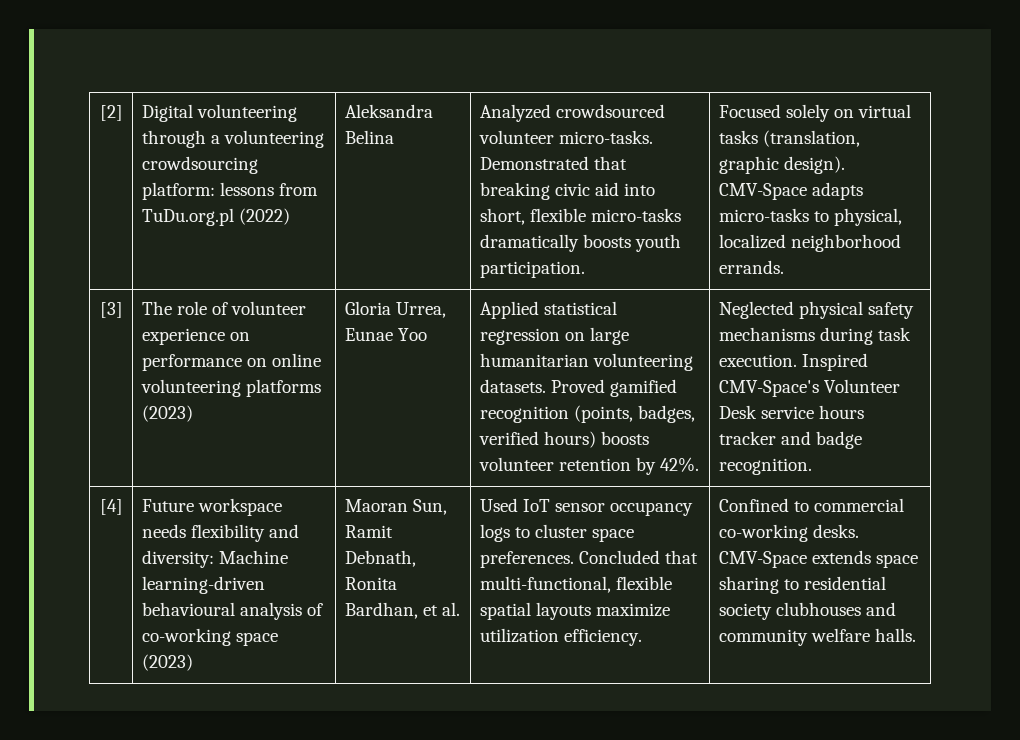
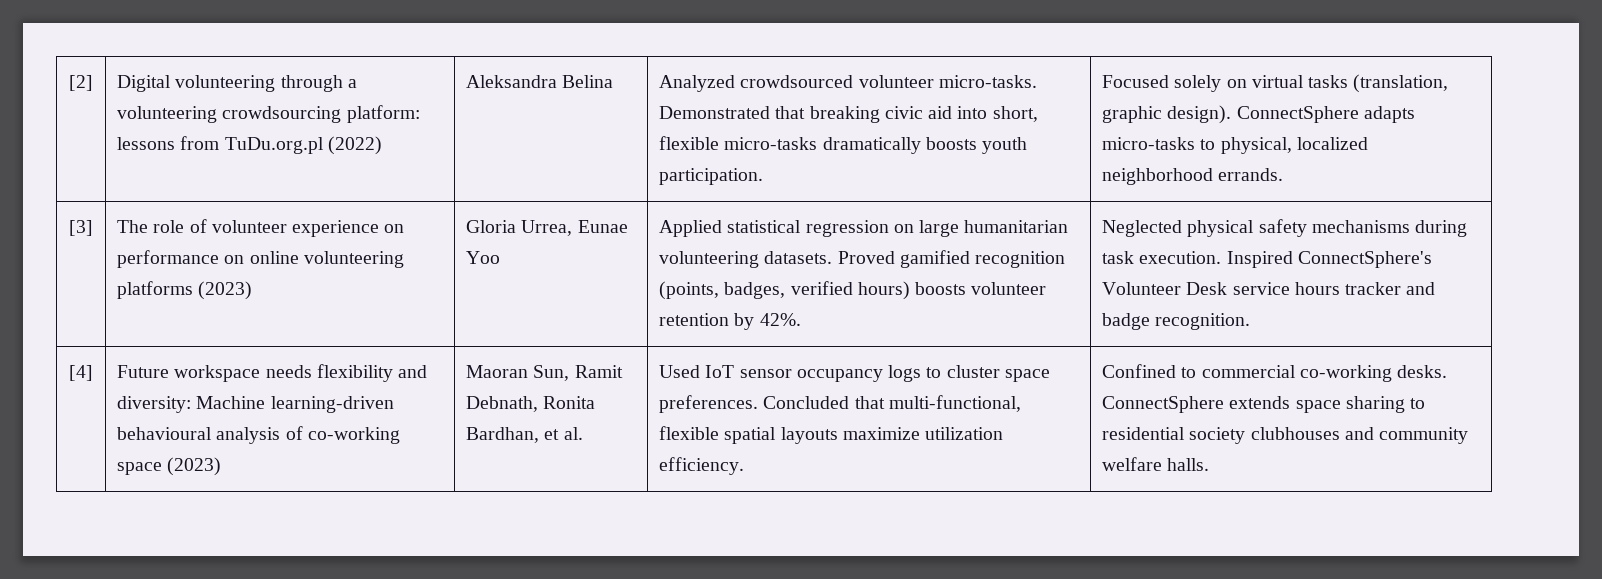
[718,183,807,200] CMV-Space -> [1236,106,1359,123] ConnectSphere
[718,380,819,397] CMV-Space's -> [1297,251,1432,268] ConnectSphere's
[718,551,807,568] CMV-Space -> [1102,396,1225,413] ConnectSphere

